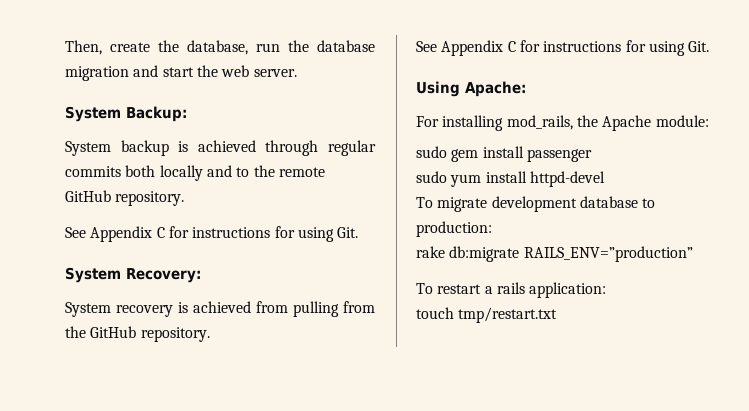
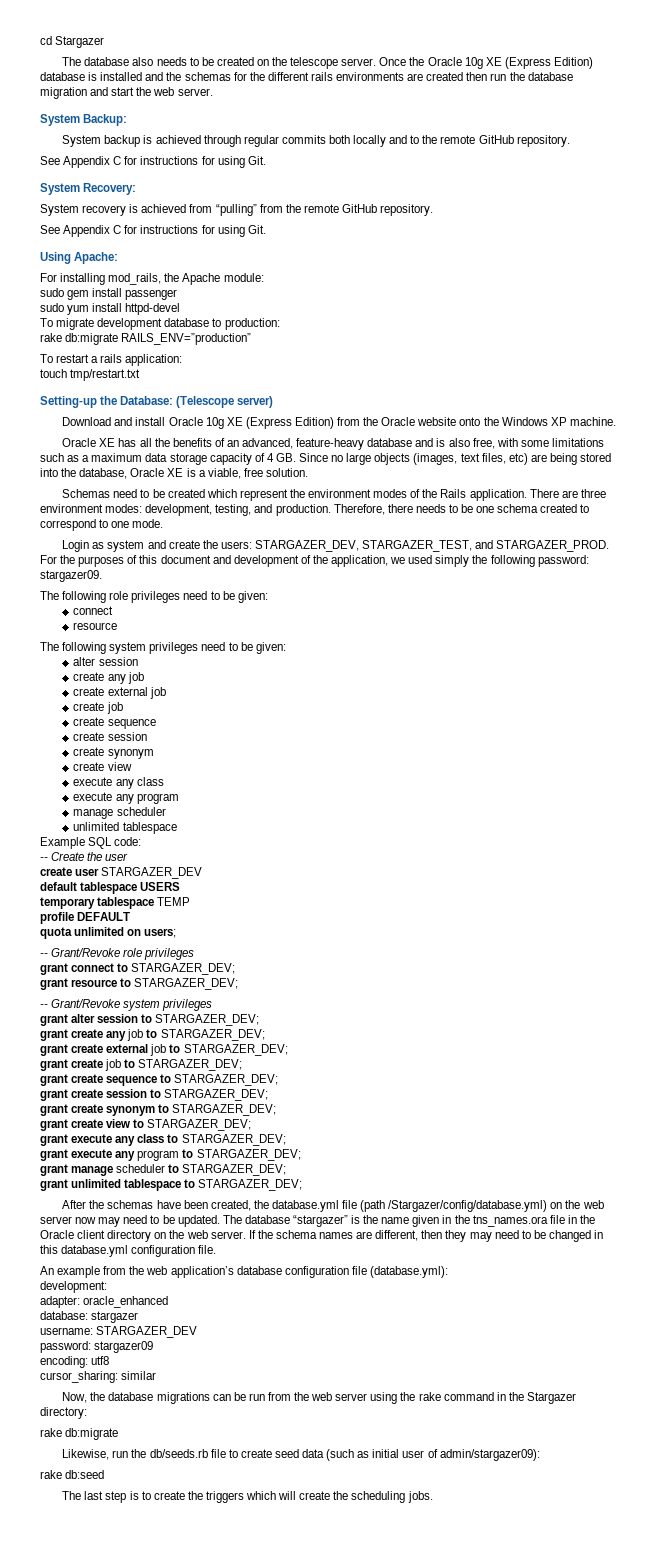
[65,40,248,55] Then, create the database, -> [40,36,105,48] [62,57,593,69] [40,72,488,81] cd Stargazer // The database also needs to be created on the telescope server. Once the Oracle 10g XE (Express Edition) database is installed and the schemas for the different rails environments are created then
[293,301,375,317] [65,326,86,338] pulling from the -> [215,204,339,216] “pulling” from the remote
(558, 315) none -> [40,396,274,408] [62,417,616,429] [62,438,604,450] [40,453,612,465] [40,468,308,479] [62,489,606,501] [40,504,590,516] [40,519,164,531] [62,540,610,552] [40,555,589,567] [40,570,102,582] [40,591,268,603] [73,606,114,615] [73,622,118,630] [40,642,286,654] [73,657,138,666] [73,672,144,684] [73,687,166,699] [73,702,123,714] [73,717,156,729] [73,732,147,741] [73,747,154,759] [73,762,132,771] [73,777,164,789] [73,792,179,804] [73,807,166,819] [73,822,177,834] [40,837,142,849] [40,852,129,861] [40,867,203,879] [40,882,181,894] [40,897,191,909] [40,912,131,924] [40,927,177,939] [40,948,195,960] [40,963,236,975] [40,978,239,990] [40,999,213,1011] [40,1014,260,1026] [40,1029,265,1041] [40,1044,288,1056] [40,1059,243,1071] [40,1074,279,1086] [40,1089,269,1101] [40,1104,277,1116] [40,1119,252,1131] [40,1134,286,1146] [40,1149,301,1161] [40,1164,287,1176] [40,1179,303,1191] [62,1200,604,1212] [40,1215,595,1227] [40,1230,604,1242] [40,1245,217,1257] [40,1266,448,1278] [40,1281,107,1293] [40,1296,169,1308] [40,1311,139,1323] [40,1326,198,1338] [40,1341,154,1353] [40,1356,110,1368] [40,1371,157,1383] [62,1392,576,1404] [40,1407,87,1419] [40,1428,119,1440] [62,1449,540,1461] [40,1470,105,1479] [62,1491,433,1503] // Setting-up the Database: (Telescope server) // Download and install Oracle 10g XE (Express Edition) from the Oracle website onto the Windows XP machine. // Oracle XE has all the benefits of an advanced, feature-heavy database and is also free, with some limitations such as a maximum data storage capacity of 4 GB. Since no large objects (images, text files, etc) are being stored into the database, Oracle XE is a viable, free solution. // Schemas need to be created which represent the environment modes of the Rails application. There are three environment modes: development, testing, and production. Therefore, there needs to be one schema created to correspond to one mode. // Login as system and create the users: STARGAZER_DEV, STARGAZER_TEST, and STARGAZER_PROD. For the purposes of this document and development of the application, we used simply the following password: stargazer09. // The following role privileges need to be given: // connect // resource // The following system privileges need to be given: // alter session // create any job // create external job // create job // create sequence // create session // create synonym // create view // execute any class // execute any program // manage scheduler // unlimited tablespace // Example SQL code: // -- Create the user // create user STARGAZER_DEV // default tablespace USERS // temporary tablespace TEMP // profile DEFAULT // quota unlimited on users; // -- Grant/Revoke role privileges // grant connect to STARGAZER_DEV; // grant resource to STARGAZER_DEV; // -- Grant/Revoke system privileges // grant alter session to STARGAZER_DEV; // grant create any job to STARGAZER_DEV; // grant create external job to STARGAZER_DEV; // grant create job to STARGAZER_DEV; // grant create sequence to STARGAZER_DEV; // grant create session to STARGAZER_DEV; // grant create synonym to STARGAZER_DEV; // grant create view to STARGAZER_DEV; // grant execute any class to STARGAZER_DEV; // grant execute any program to STARGAZER_DEV; // grant manage scheduler to STARGAZER_DEV; // grant unlimited tablespace to STARGAZER_DEV; // After the schemas have been created, the database.yml file (path /Stargazer/config/database.yml) on the web server now may need to be updated. The database “stargazer” is the name given in the tns_names.ora file in the Oracle client directory on the web server. If the schema names are different, then they may need to be changed in this database.yml configuration file. // An example from the web application’s database configuration file (database.yml): // development: // adapter: oracle_enhanced // database: stargazer // username: STARGAZER_DEV // password: stargazer09 // encoding: utf8 // cursor_sharing: similar // Now, the database migrations can be run from the web server using the rake command in the Stargazer directory: // rake db:migrate // Likewise, run the db/seeds.rb file to create seed data (such as initial user of admin/stargazer09): // rake db:seed // The last step is to create the triggers which will create the scheduling jobs.

